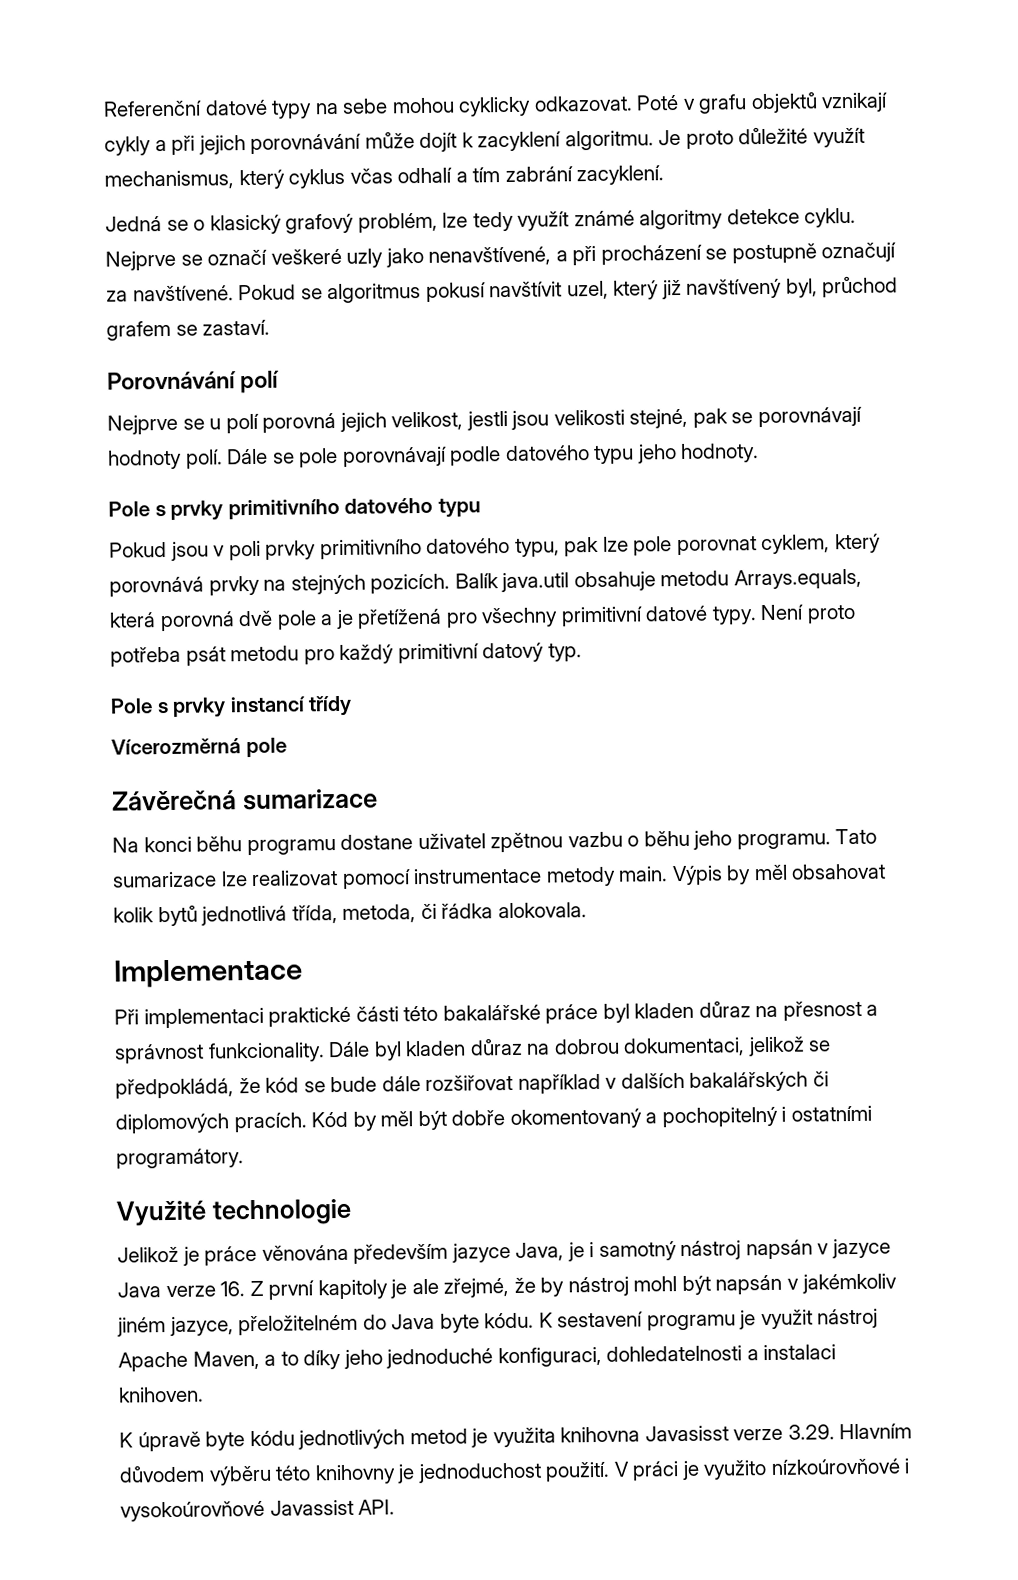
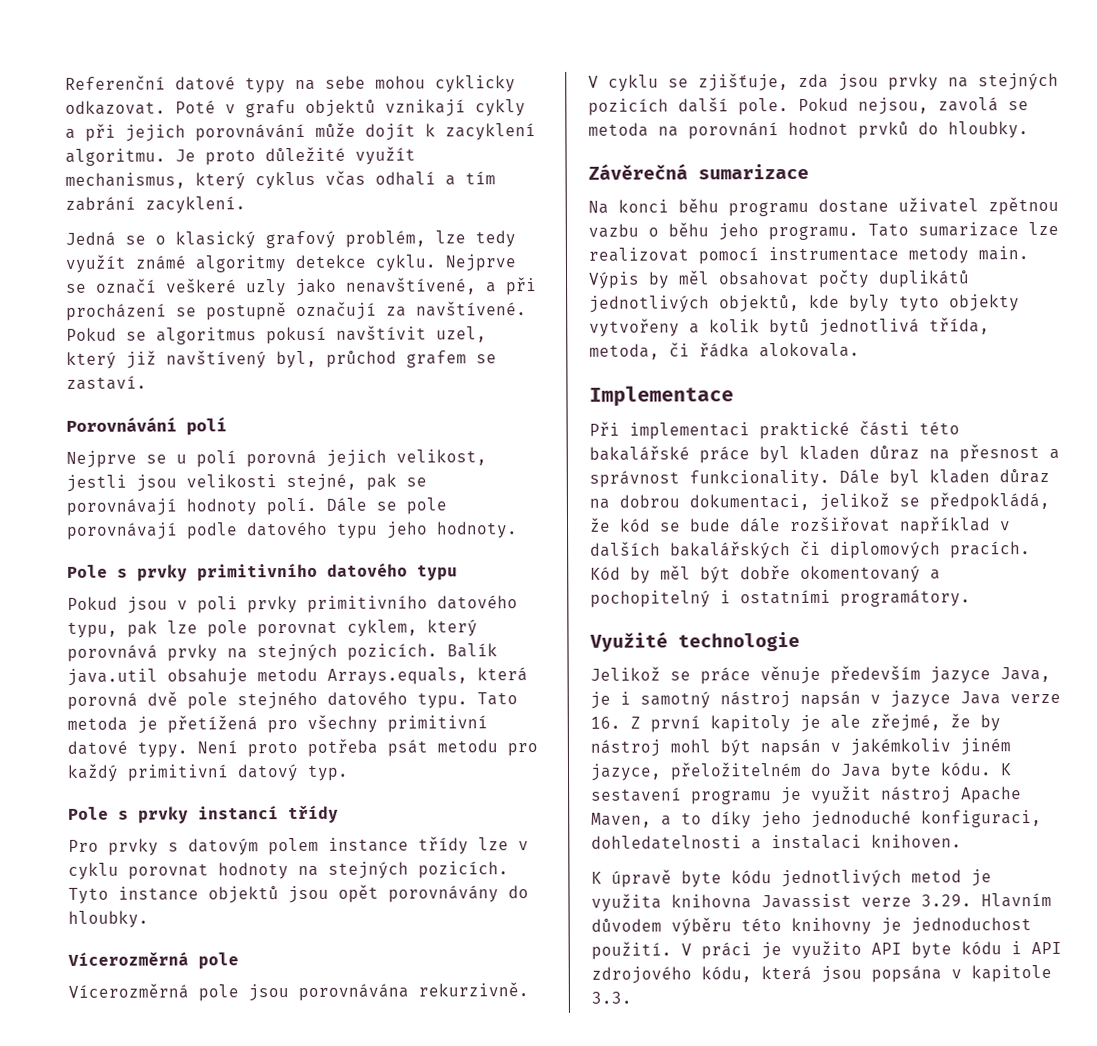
[320,614,334,626] a -> [237,691,518,710] [67,716,128,731] stejného datového typu. Tato metoda
[111,737,287,758] Vícerozměrná pole -> [68,836,529,856] [68,861,509,880] [68,884,529,904] [68,910,149,928] [67,951,239,970] [68,982,529,1002] [588,72,1059,92] [588,97,1029,116] [588,121,1029,140] Pro prvky s datovým polem instance třídy lze v cyklu porovnat hodnoty na stejných pozicích. Tyto instance objektů jsou opět porovnávány do hloubky. // Vícerozměrná pole // Vícerozměrná pole jsou porovnávána rekurzivně. V cyklu se zjišťuje, zda jsou prvky na stejných pozicích další pole. Pokud nejsou, zavolá se metoda na porovnání hodnot prvků do hloubky.
(887, 871) none -> [818,269,970,288] [589,294,1020,313] [589,318,700,337] počty duplikátů jednotlivých objektů, kde byly tyto objekty vytvořeny a
[182,1244,349,1266] je práce věnována -> [670,665,821,685] se práce věnuje
[644,1425,729,1442] Javasisst -> [761,893,852,909] Javassist
[770,1458,911,1475] [120,1499,396,1522] nízkoúrovňové i vysokoúrovňové Javassist API. -> [871,941,1062,959] [591,964,1052,984] [591,991,632,1004] API byte kódu i API zdrojového kódu, která jsou popsána v kapitole 3.3.

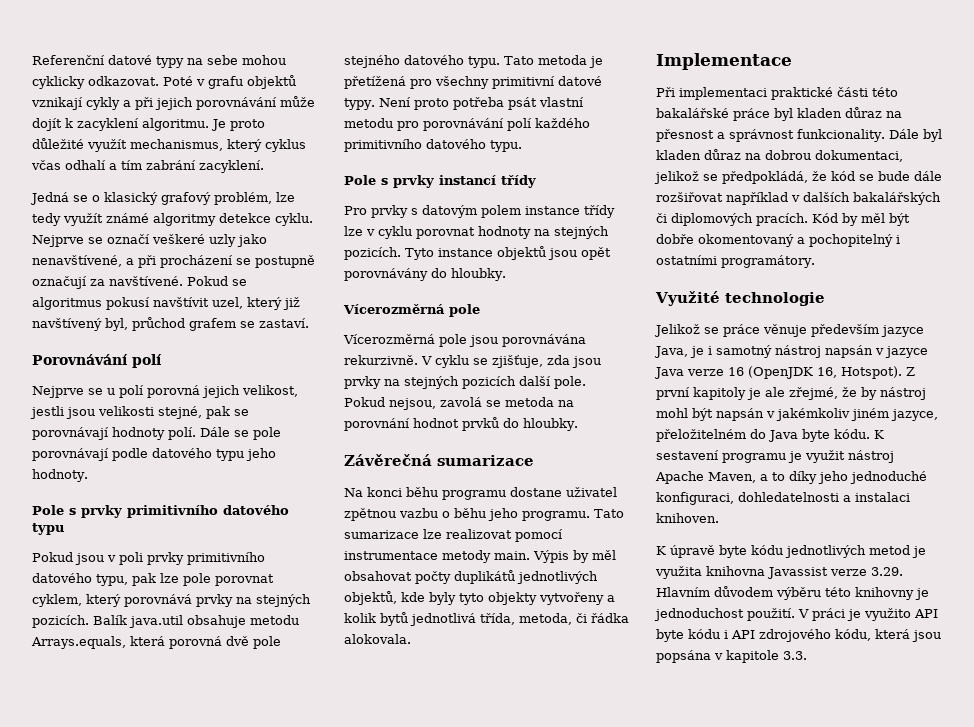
(428, 748) none -> [538,97,584,107] vlastní
[67,763,349,782] každý primitivní datový typ. -> [423,118,590,131] [344,139,522,152] porovnávání polí každého primitivního datového typu.
[590,716,621,729] 16. -> [728,366,902,379] 16 (OpenJDK 16, Hotspot).

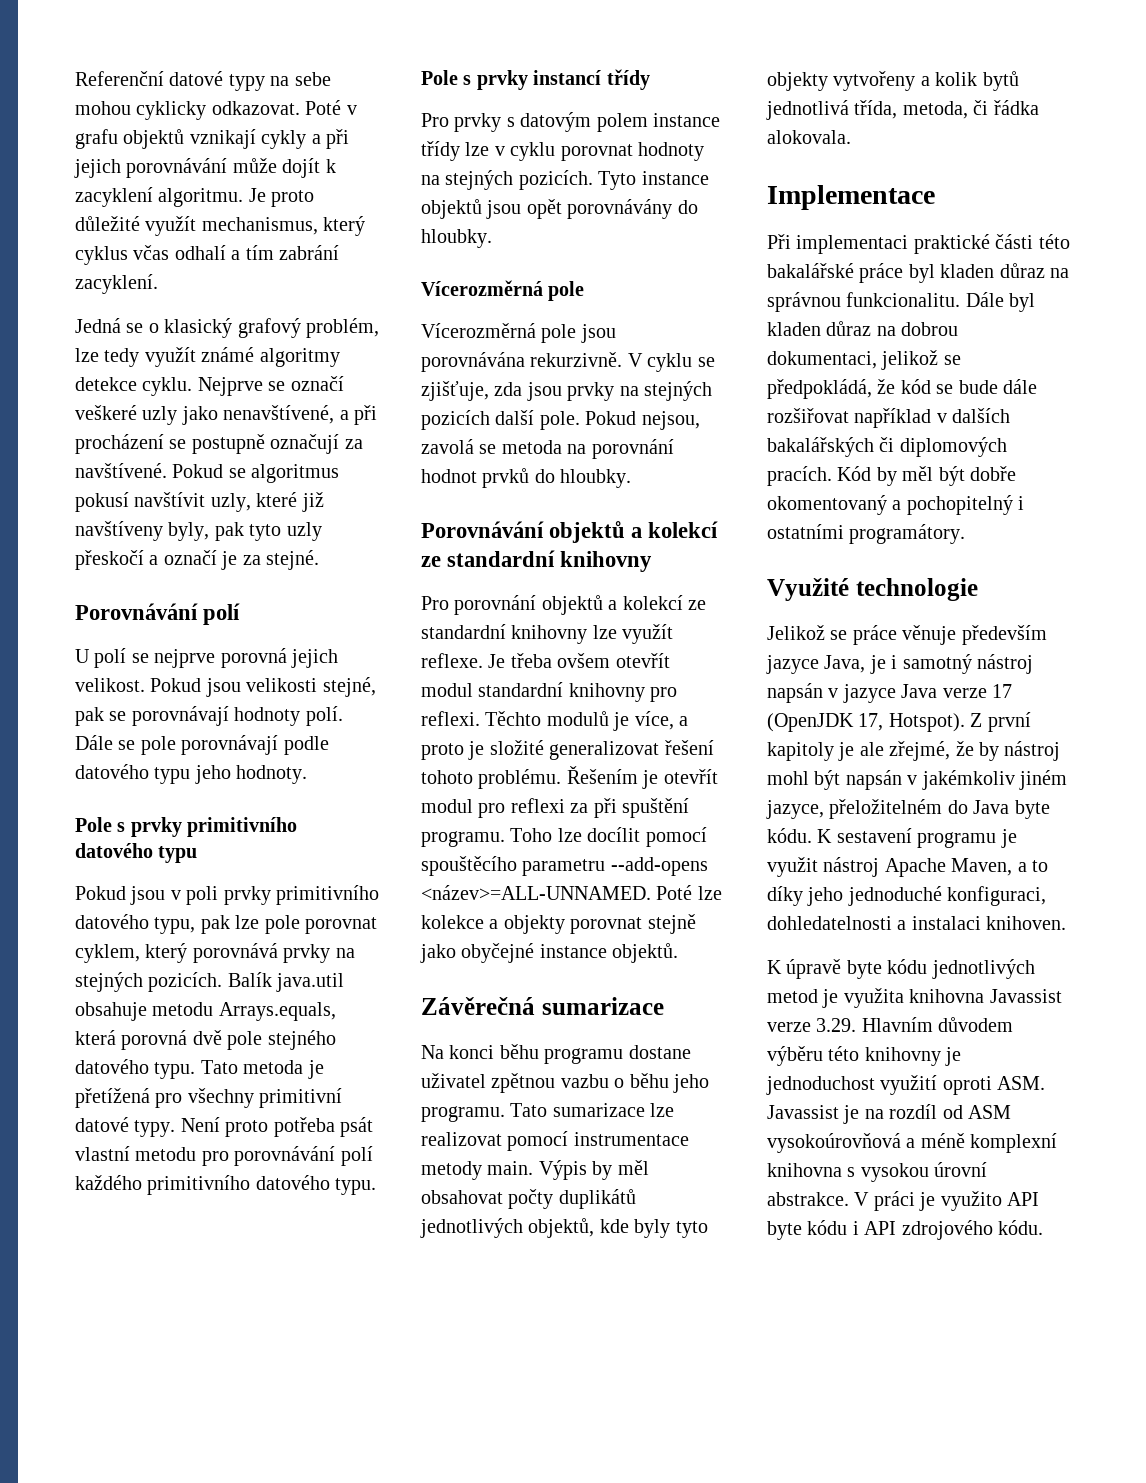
[212,297,300,310] [32,317,309,331] [32,354,162,368] [32,385,298,398] [30,406,64,419] uzel, který již navštívený byl, průchod grafem se zastaví. // Porovnávání polí // Nejprve se u polí porovná jejich velikost, jestli -> [210,492,324,512] [75,521,322,541] [75,550,319,570] [75,603,241,625] [75,648,338,668] [75,678,202,692] uzly, které již navštíveny byly, pak tyto uzly přeskočí a označí je za stejné. // Porovnávání polí // U polí se nejprve porovná jejich velikost. Pokud
(578, 424) none -> [421,521,719,543] [421,550,653,572] [421,595,706,615] [421,624,674,644] [421,653,670,668] [421,682,678,702] [421,711,688,731] [421,740,714,760] [421,766,718,789] [421,798,689,818] [421,827,707,847] [421,856,708,876] [421,885,722,900] [421,914,696,934] [420,943,679,963] // Porovnávání objektů a kolekcí ze standardní knihovny // Pro porovnání objektů a kolekcí ze standardní knihovny lze využít reflexe. Je třeba ovšem otevřít modul standardní knihovny pro reflexi. Těchto modulů je více, a proto je složité generalizovat řešení tohoto problému. Řešením je otevřít modul pro reflexi za při spuštění programu. Toho lze docílit pomocí spouštěcího parametru --add-opens <název>=ALL-UNNAMED. Poté lze kolekce a objekty porovnat stejně jako obyčejné instance objektů.
[656,129,885,142] přesnost a správnost funkcionality. -> [767,292,961,312] správnou funkcionalitu.
[728,366,837,379] 16 (OpenJDK 16, -> [992,684,1012,698] [767,713,884,732] 17 (OpenJDK 17,
[747,608,795,621] použití. -> [880,1075,1046,1095] [767,1104,1011,1124] [767,1133,1058,1153] [767,1162,988,1182] [767,1192,849,1206] využití oproti ASM. Javassist je na rozdíl od ASM vysokoúrovňová a méně komplexní knihovna s vysokou úrovní abstrakce.
[835,629,941,642] [656,650,807,663] kódu, která jsou popsána v kapitole 3.3. -> [998,1220,1043,1235] kódu.

